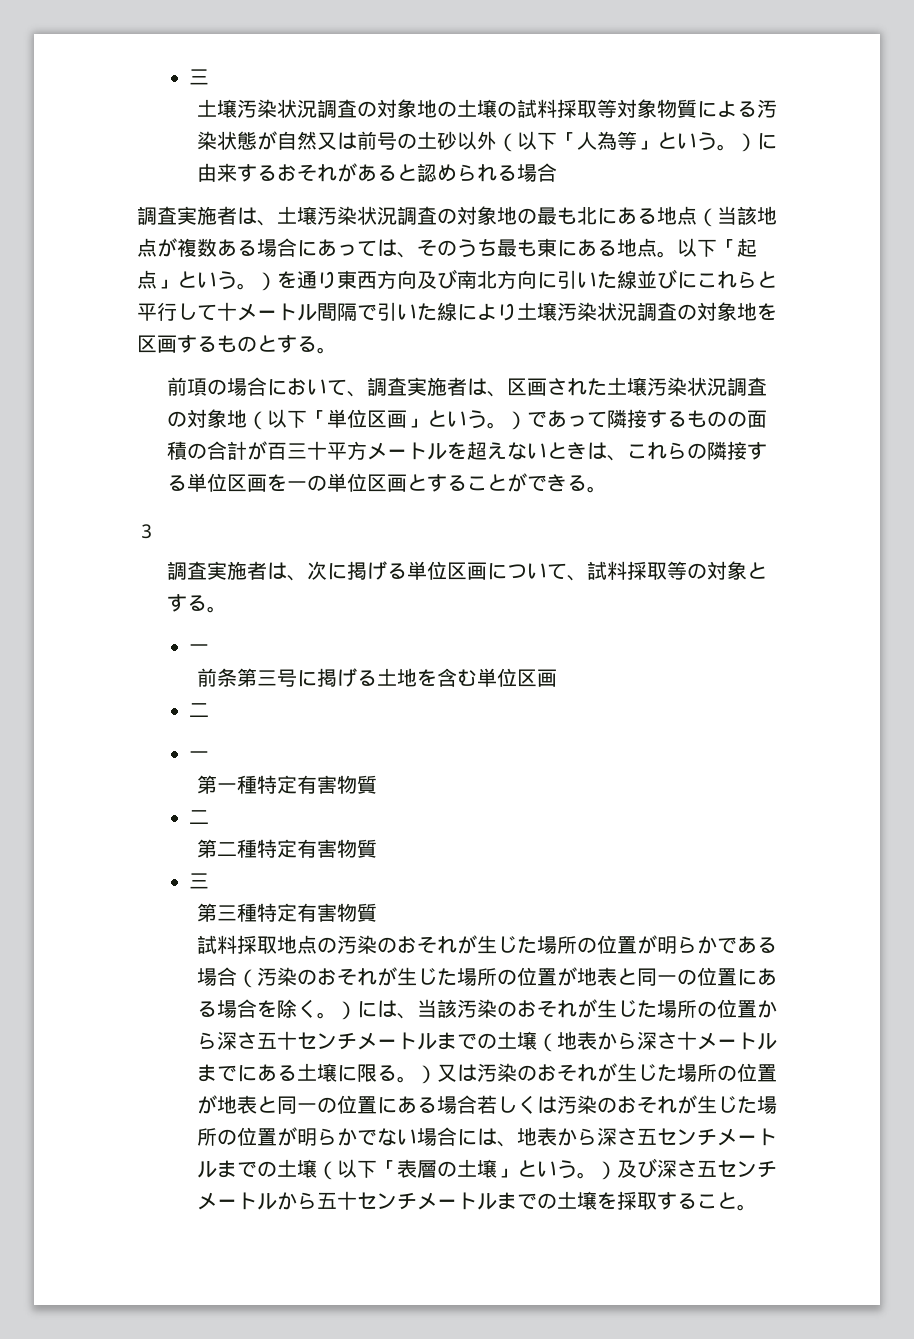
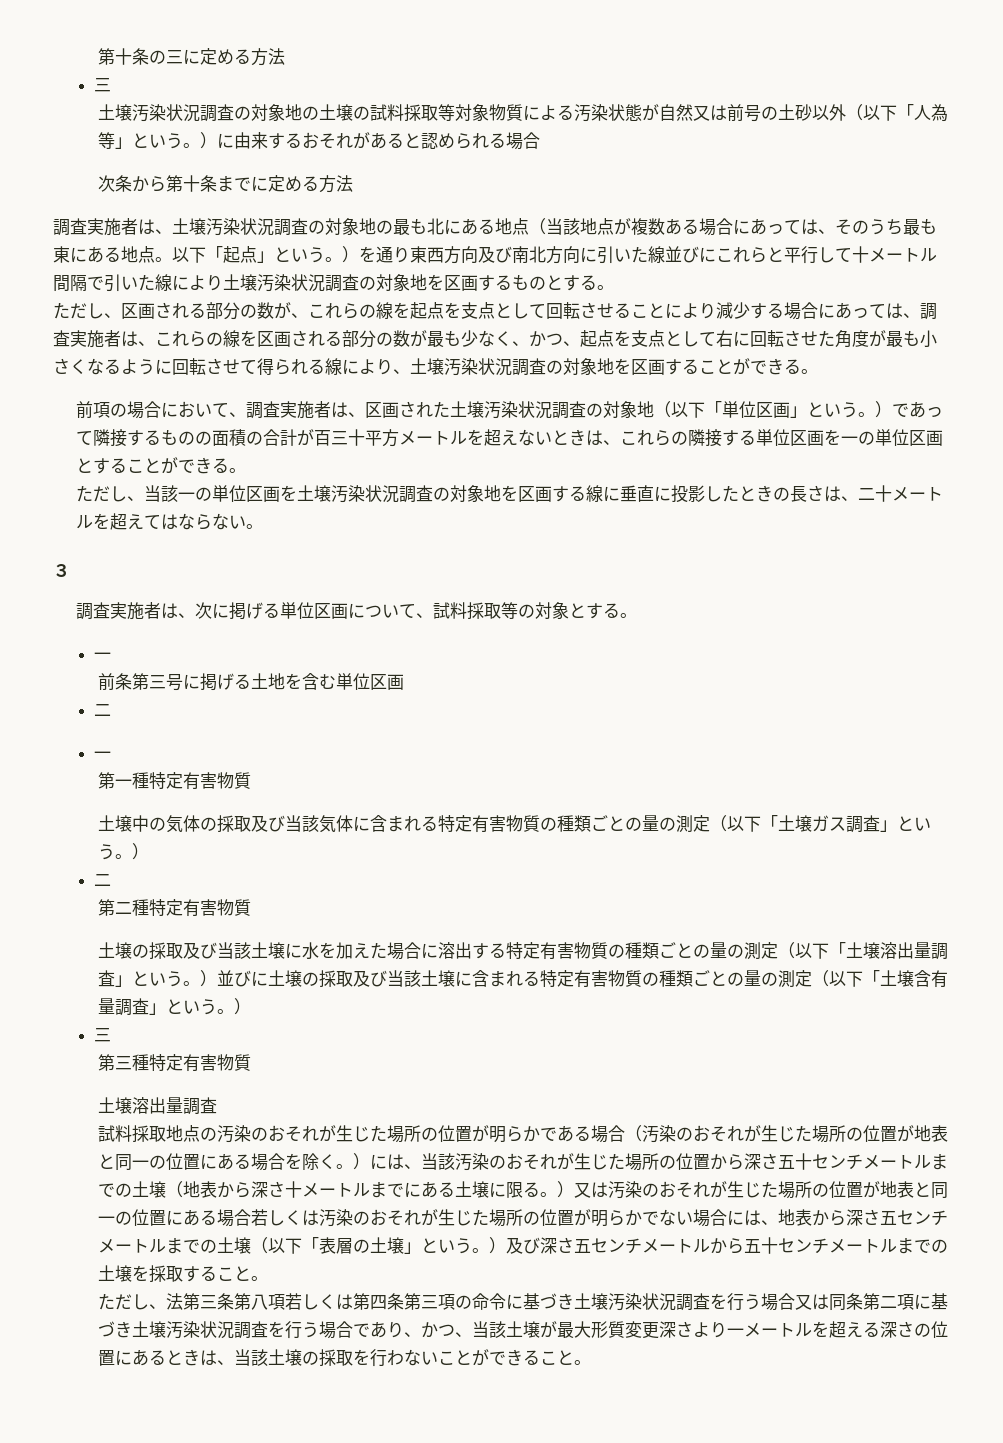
(188, 77) none -> [98,48,286,66] 第十条の三に定める方法 //
(557, 172) none -> [98,175,354,193] // 次条から第十条までに定める方法
(337, 350) none -> [53,302,937,320] [53,330,937,348] [53,358,818,376] // ただし、区画される部分の数が、これらの線を起点を支点として回転させることにより減少する場合にあっては、調査実施者は、これらの線を区画される部分の数が最も少なく、かつ、起点を支点として右に回転させた角度が最も小さくなるように回転させて得られる線により、土壌汚染状況調査の対象地を区画することができる。
(607, 489) none -> [75,485,943,503] [75,513,263,530] // ただし、当該一の単位区画を土壌汚染状況調査の対象地を区画する線に垂直に投影したときの長さは、二十メートルを超えてはならない。
(377, 784) none -> [98,815,932,833] [98,843,150,860] // 土壌中の気体の採取及び当該気体に含まれる特定有害物質の種類ごとの量の測定（以下「土壌ガス調査」という。）
(377, 848) none -> [98,942,949,960] [98,970,949,988] [98,998,252,1016] // 土壌の採取及び当該土壌に水を加えた場合に溶出する特定有害物質の種類ごとの量の測定（以下「土壌溶出量調査」という。）並びに土壌の採取及び当該土壌に含まれる特定有害物質の種類ごとの量の測定（以下「土壌含有量調査」という。）
(377, 912) none -> [98,1097,218,1115] // 土壌溶出量調査
(757, 1207) none -> [98,1293,949,1311] [98,1321,949,1339] [98,1349,592,1367] // ただし、法第三条第八項若しくは第四条第三項の命令に基づき土壌汚染状況調査を行う場合又は同条第二項に基づき土壌汚染状況調査を行う場合であり、かつ、当該土壌が最大形質変更深さより一メートルを超える深さの位置にあるときは、当該土壌の採取を行わないことができること。

